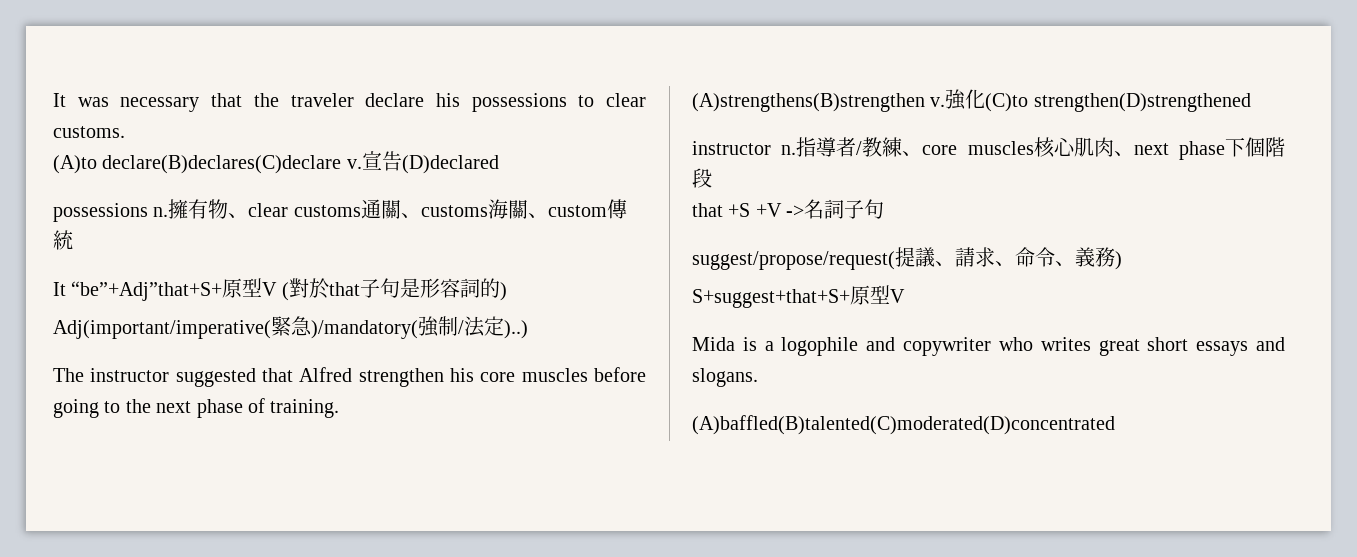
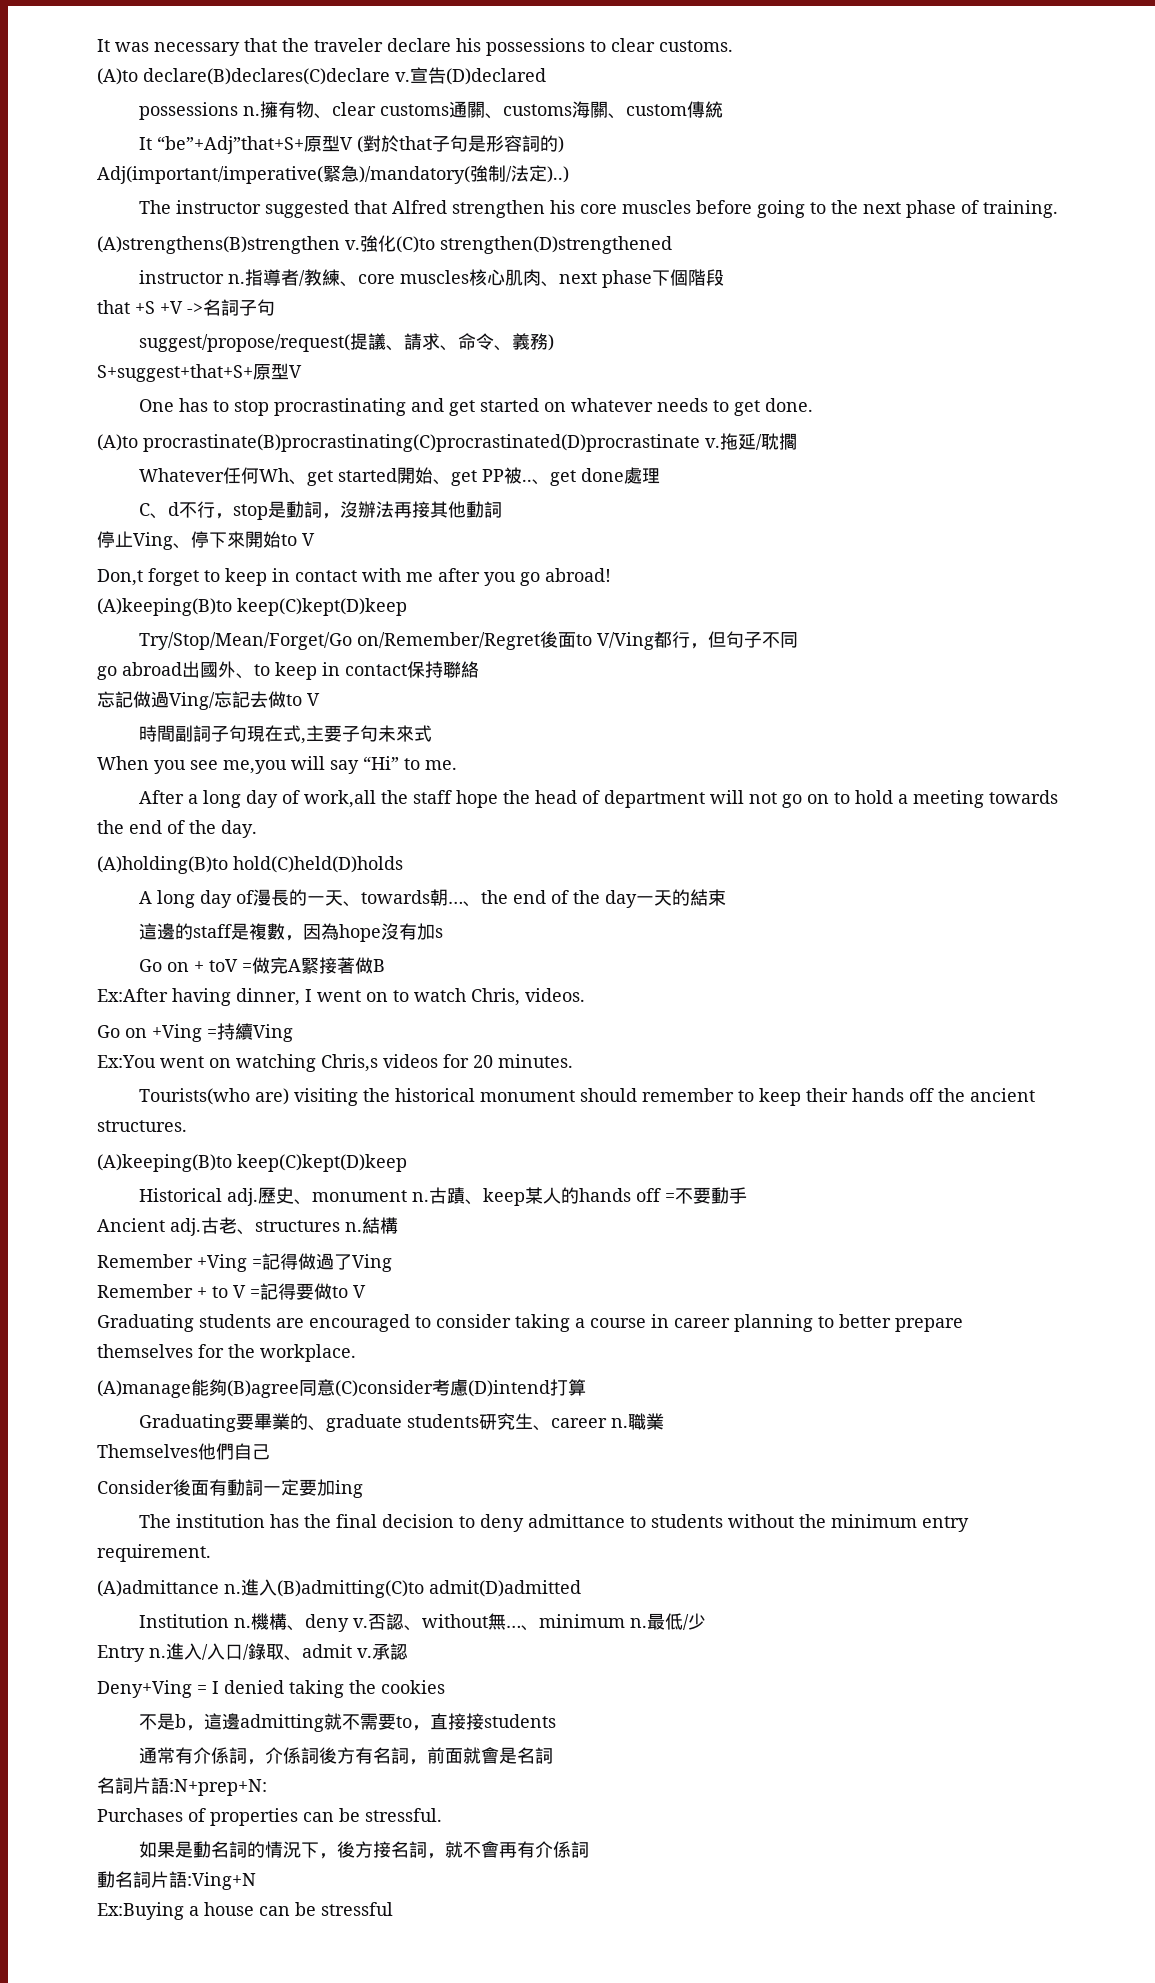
[692,337,1285,356] [692,368,758,387] [692,415,1115,435] Mida is a logophile and copywriter who writes great short essays and slogans. // (A)baffled(B)talented(C)moderated(D)concentrated -> [138,398,813,416] [97,433,797,452] [138,467,660,486] [138,501,502,520] [97,531,315,550] [97,568,611,586] [97,598,407,616] [138,631,798,650] [97,661,479,680] [97,691,320,710] [138,725,432,744] [97,756,457,774] [138,790,1058,808] [97,820,257,838] [97,856,403,874] [138,889,726,908] [138,923,443,942] [138,957,385,974] [97,988,585,1006] [97,1023,293,1042] [97,1054,573,1072] [138,1088,1035,1106] [97,1120,187,1132] [97,1154,407,1172] [138,1187,747,1206] [97,1217,398,1236] [97,1253,392,1272] [97,1283,366,1300] [97,1314,963,1332] [97,1344,356,1362] [97,1379,586,1398] [138,1413,664,1432] [97,1443,270,1460] [97,1479,363,1498] [138,1514,969,1532] [97,1544,211,1562] [97,1579,581,1598] [138,1613,706,1632] [97,1643,408,1662] [97,1680,445,1698] [138,1713,556,1732] [138,1747,553,1765] [97,1777,267,1796] [97,1808,442,1826] [138,1841,589,1859] [97,1871,256,1890] [97,1902,393,1920] One has to stop procrastinating and get started on whatever needs to get done. // (A)to procrastinate(B)procrastinating(C)procrastinated(D)procrastinate v.拖延/耽擱 // Whatever任何Wh、get started開始、get PP被..、get done處理 // C、d不行，stop是動詞，沒辦法再接其他動詞 // 停止Ving、停下來開始to V // Don,t forget to keep in contact with me after you go abroad! // (A)keeping(B)to keep(C)kept(D)keep // Try/Stop/Mean/Forget/Go on/Remember/Regret後面to V/Ving都行，但句子不同 // go abroad出國外、to keep in contact保持聯絡 // 忘記做過Ving/忘記去做to V // 時間副詞子句現在式,主要子句未來式 // When you see me,you will say “Hi” to me. // After a long day of work,all the staff hope the head of department will not go on to hold a meeting towards the end of the day. // (A)holding(B)to hold(C)held(D)holds // A long day of漫長的一天、towards朝…、the end of the day一天的結束 // 這邊的staff是複數，因為hope沒有加s // Go on + toV =做完A緊接著做B // Ex:After having dinner, I went on to watch Chris, videos. // Go on +Ving =持續Ving // Ex:You went on watching Chris,s videos for 20 minutes. // Tourists(who are) visiting the historical monument should remember to keep their hands off the ancient structures. // (A)keeping(B)to keep(C)kept(D)keep // Historical adj.歷史、monument n.古蹟、keep某人的hands off =不要動手 // Ancient adj.古老、structures n.結構 // Remember +Ving =記得做過了Ving // Remember + to V =記得要做to V // Graduating students are encouraged to consider taking a course in career planning to better prepare themselves for the workplace. // (A)manage能夠(B)agree同意(C)consider考慮(D)intend打算 // Graduating要畢業的、graduate students研究生、career n.職業 // Themselves他們自己 // Consider後面有動詞一定要加ing // The institution has the final decision to deny admittance to students without the minimum entry requirement. // (A)admittance n.進入(B)admitting(C)to admit(D)admitted // Institution n.機構、deny v.否認、without無…、minimum n.最低/少 // Entry n.進入/入口/錄取、admit v.承認 // Deny+Ving = I denied taking the cookies // 不是b，這邊admitting就不需要to，直接接students // 通常有介係詞，介係詞後方有名詞，前面就會是名詞 // 名詞片語:N+prep+N: // Purchases of properties can be stressful. // 如果是動名詞的情況下，後方接名詞，就不會再有介係詞 // 動名詞片語:Ving+N // Ex:Buying a house can be stressful

